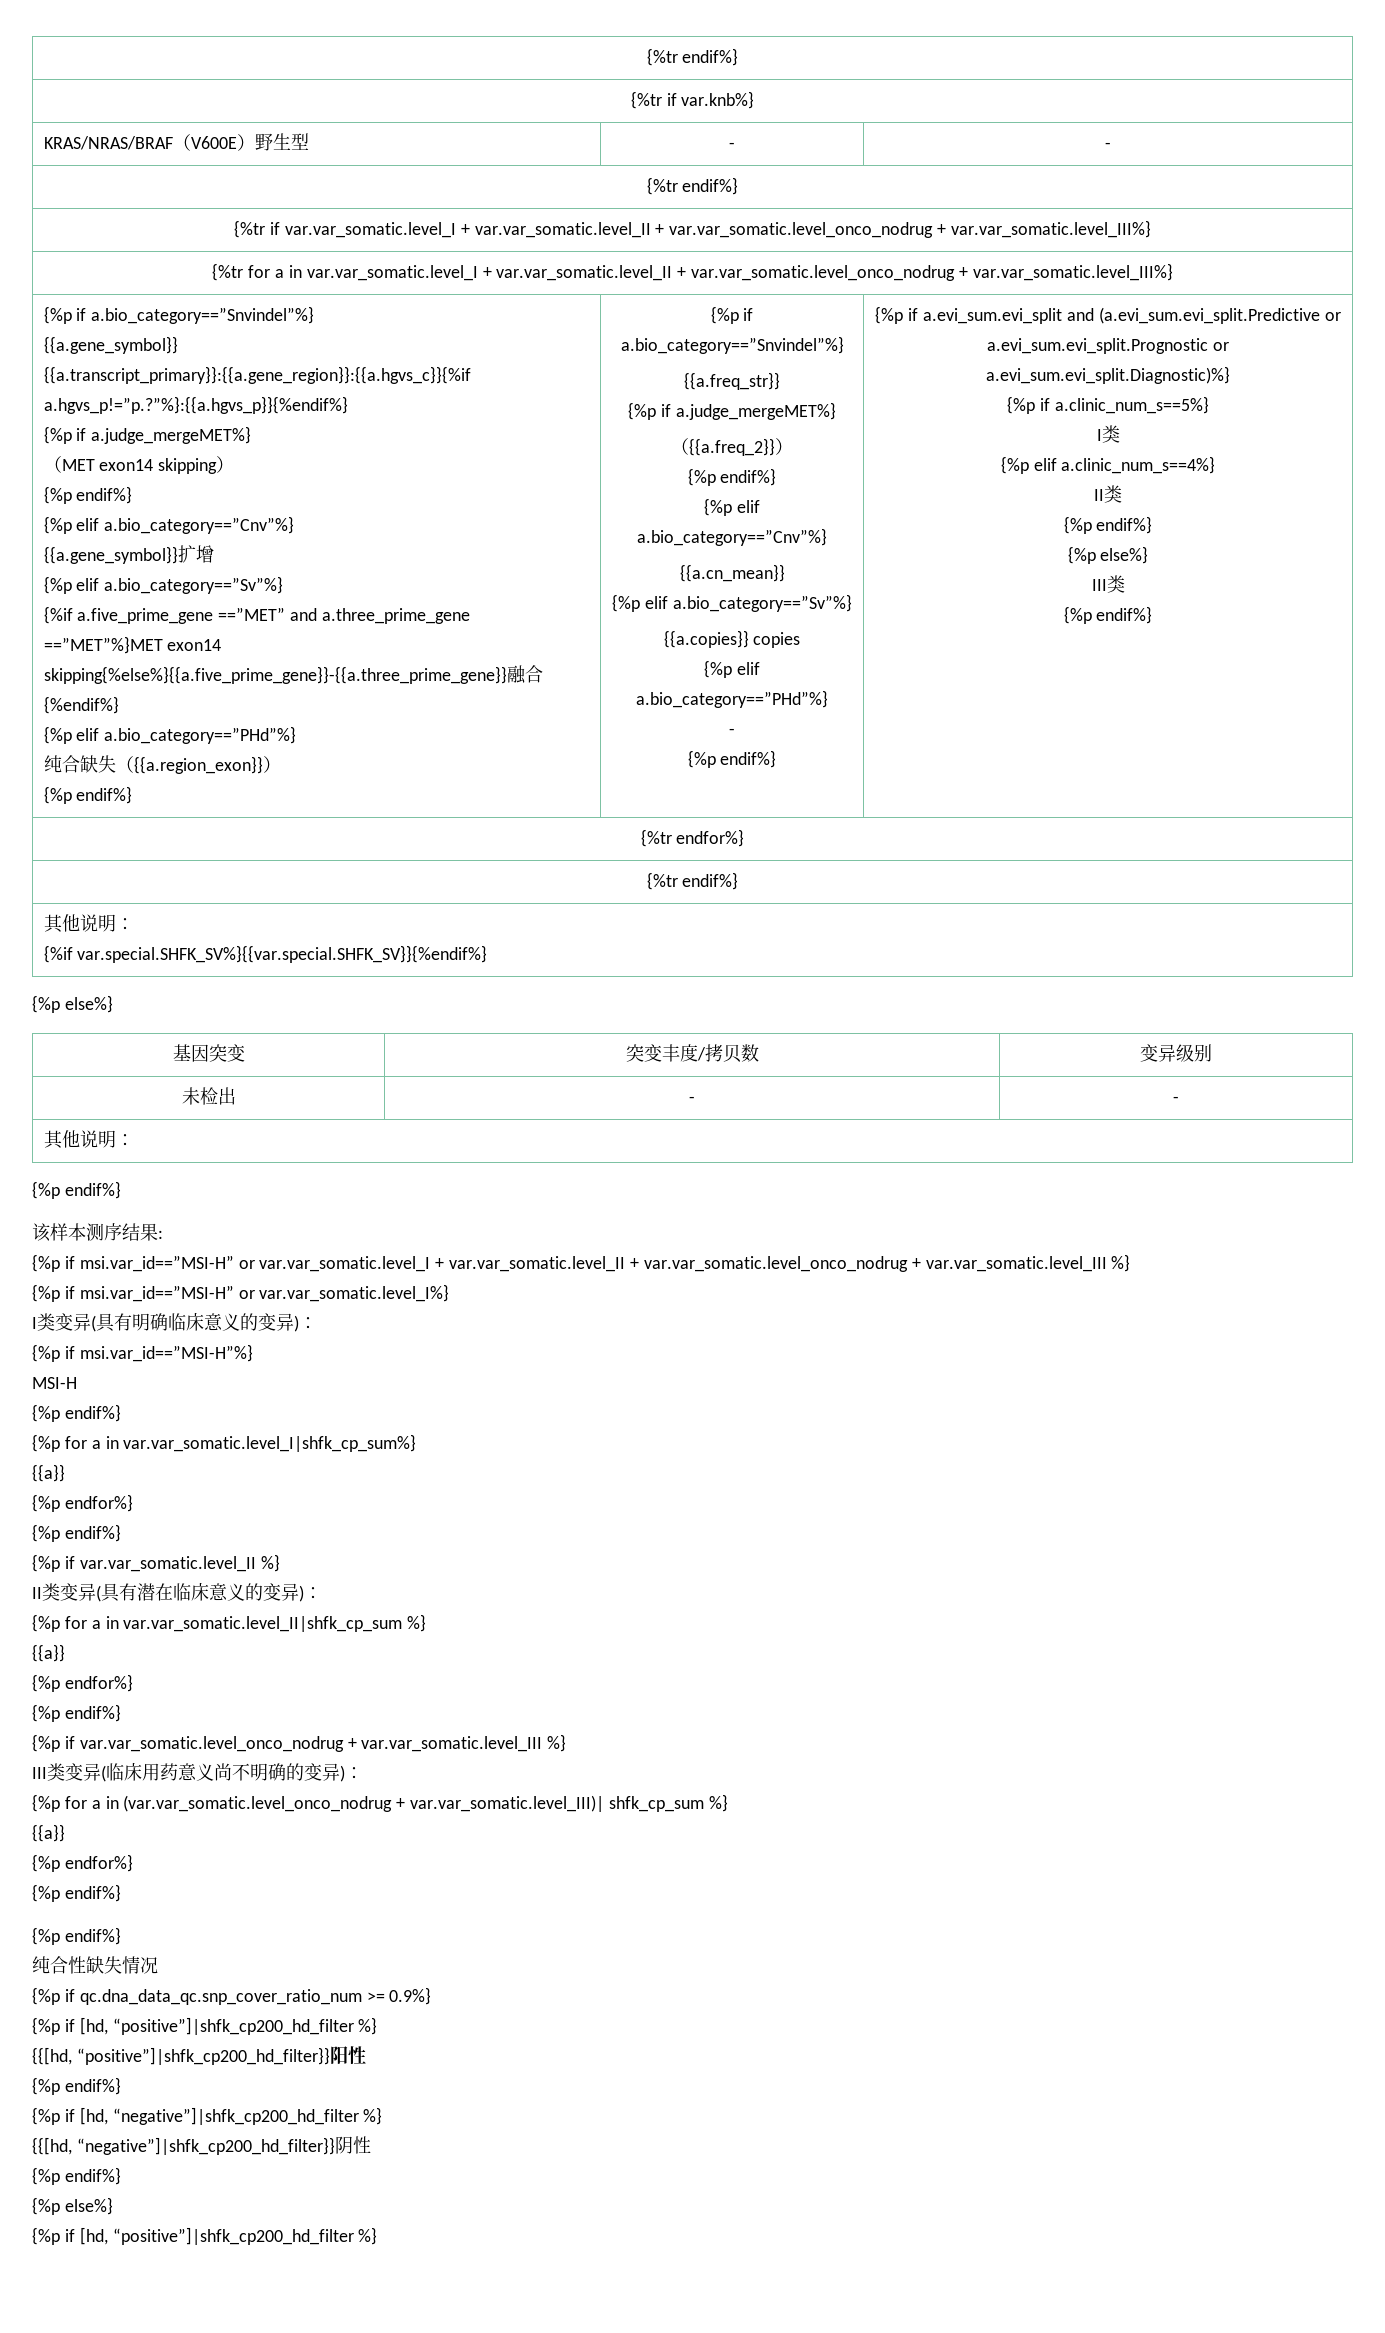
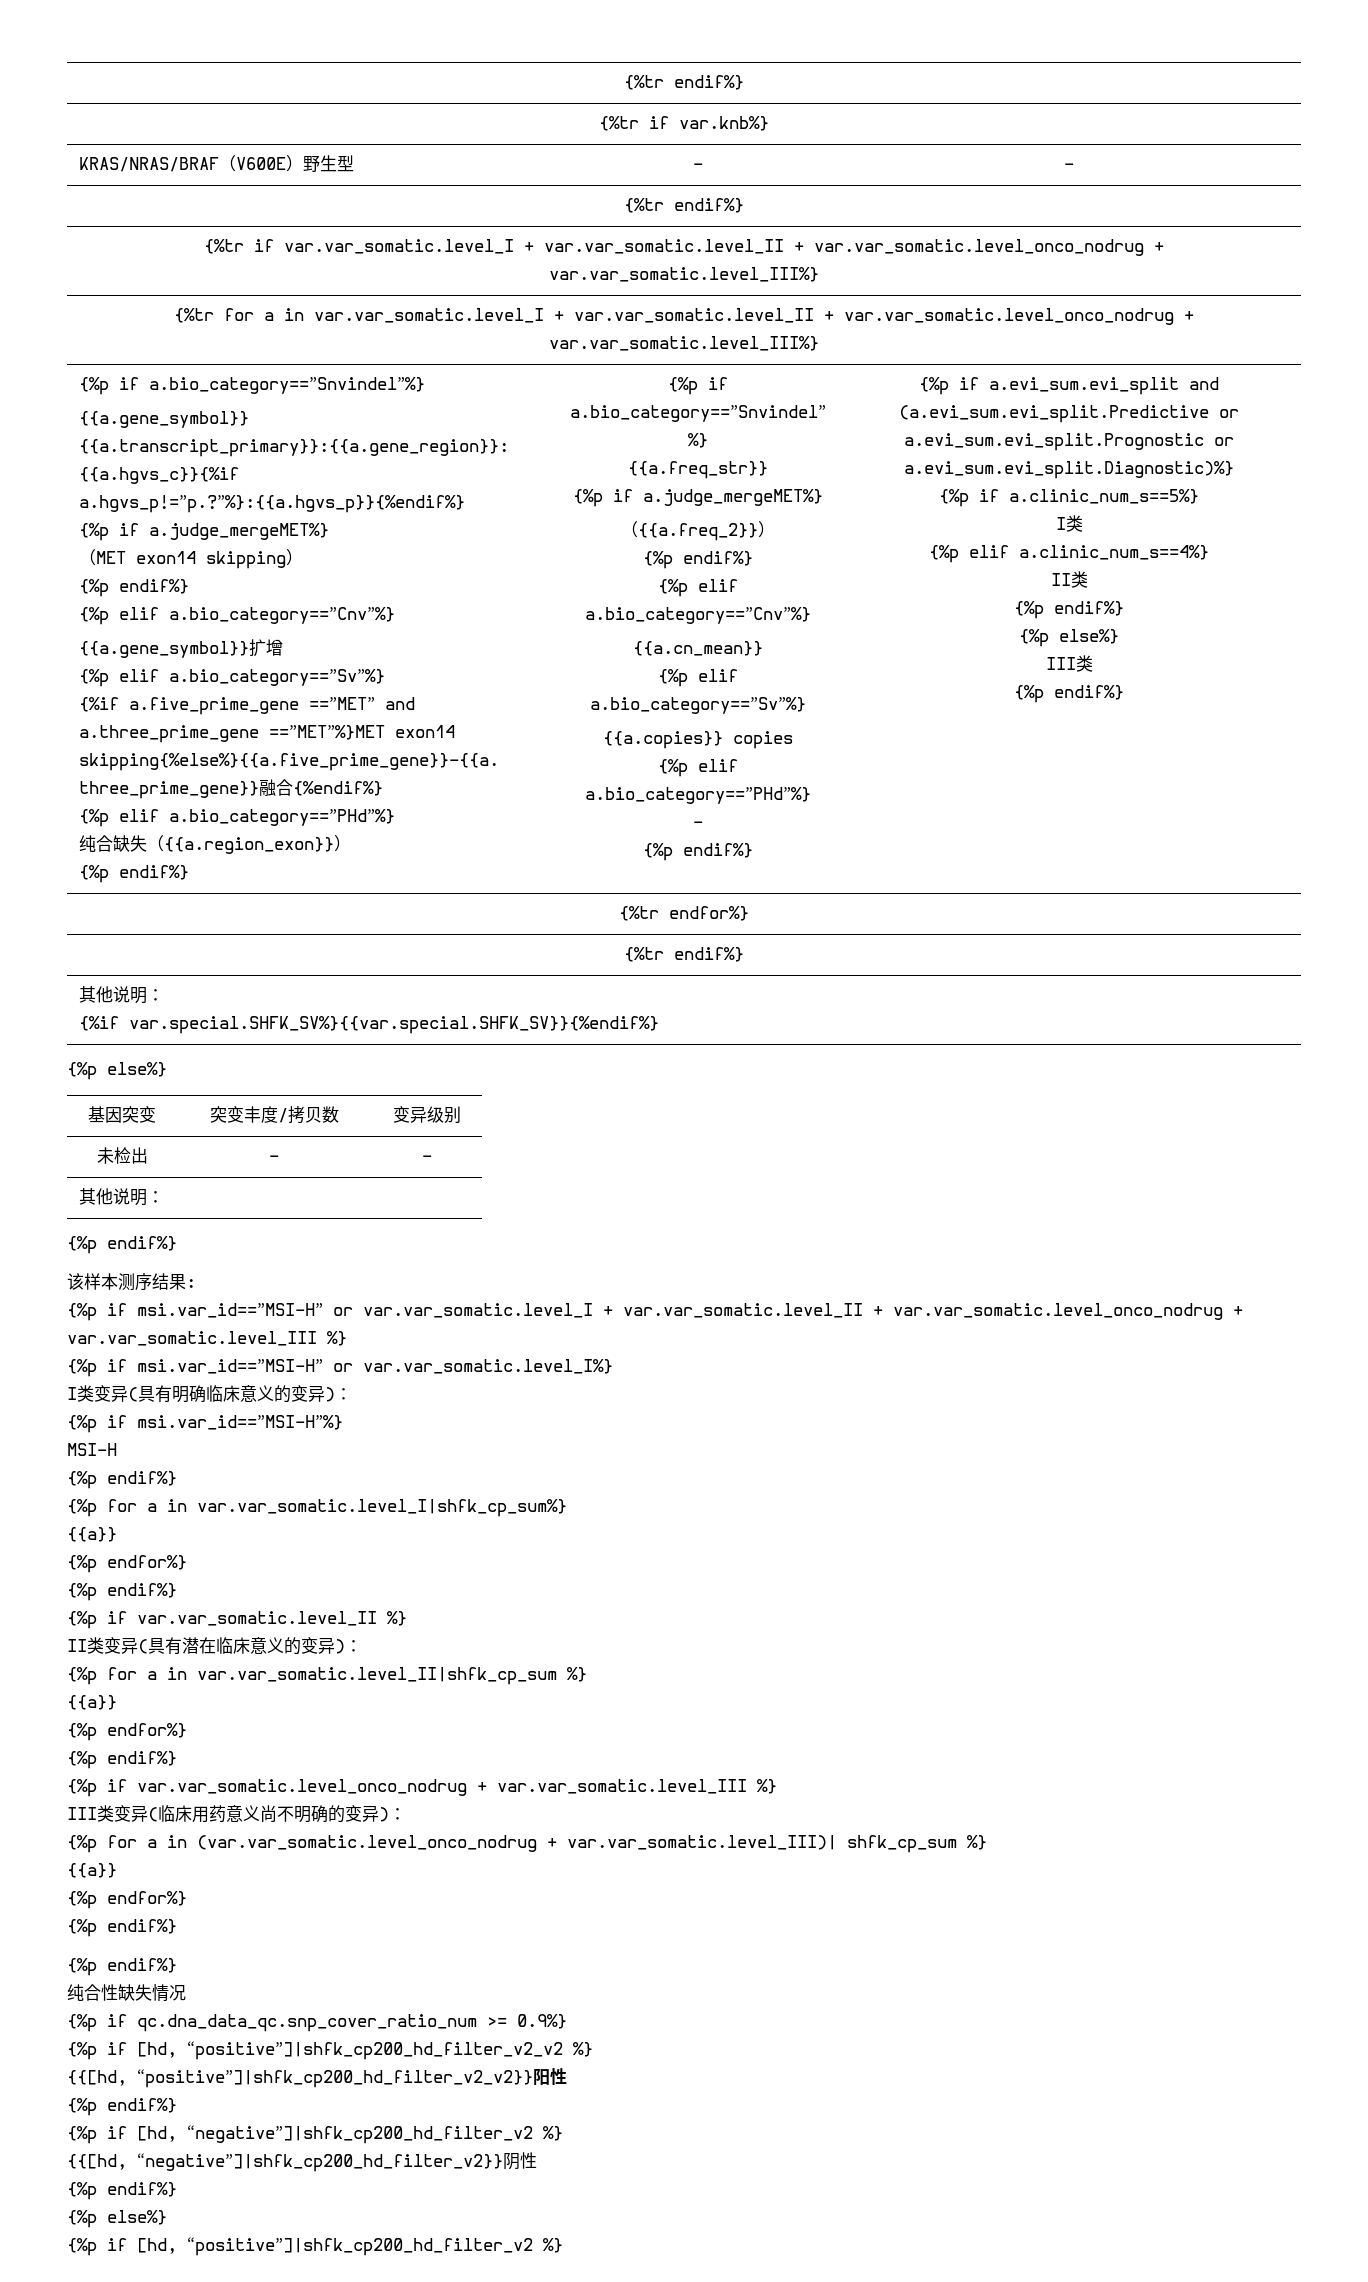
[112,2017,378,2035] [32,2047,330,2065] “positive”]|shfk_cp200_hd_filter %} // {{[hd, “positive”]|shfk_cp200_hd_filter}} -> [187,2041,593,2060] [67,2069,533,2088] “positive”]|shfk_cp200_hd_filter_v2_v2 %} // {{[hd, “positive”]|shfk_cp200_hd_filter_v2_v2}}
[112,2107,383,2125] [32,2137,335,2155] “negative”]|shfk_cp200_hd_filter %} // {{[hd, “negative”]|shfk_cp200_hd_filter}} -> [187,2125,563,2144] [67,2153,503,2172] “negative”]|shfk_cp200_hd_filter_v2 %} // {{[hd, “negative”]|shfk_cp200_hd_filter_v2}}
[112,2227,354,2245] “positive”]|shfk_cp200_hd_filter -> [187,2237,533,2256] “positive”]|shfk_cp200_hd_filter_v2

